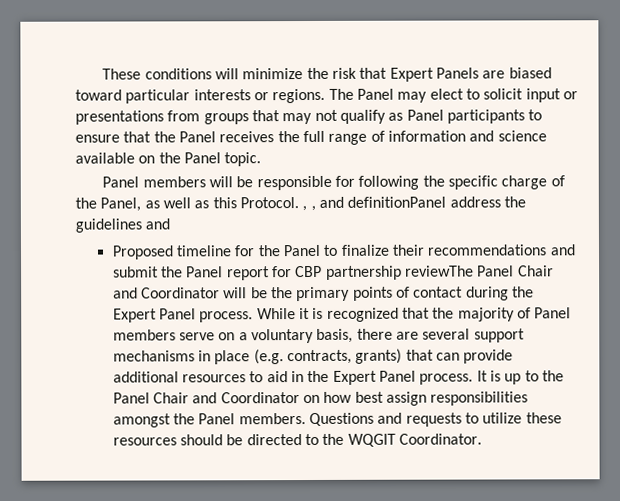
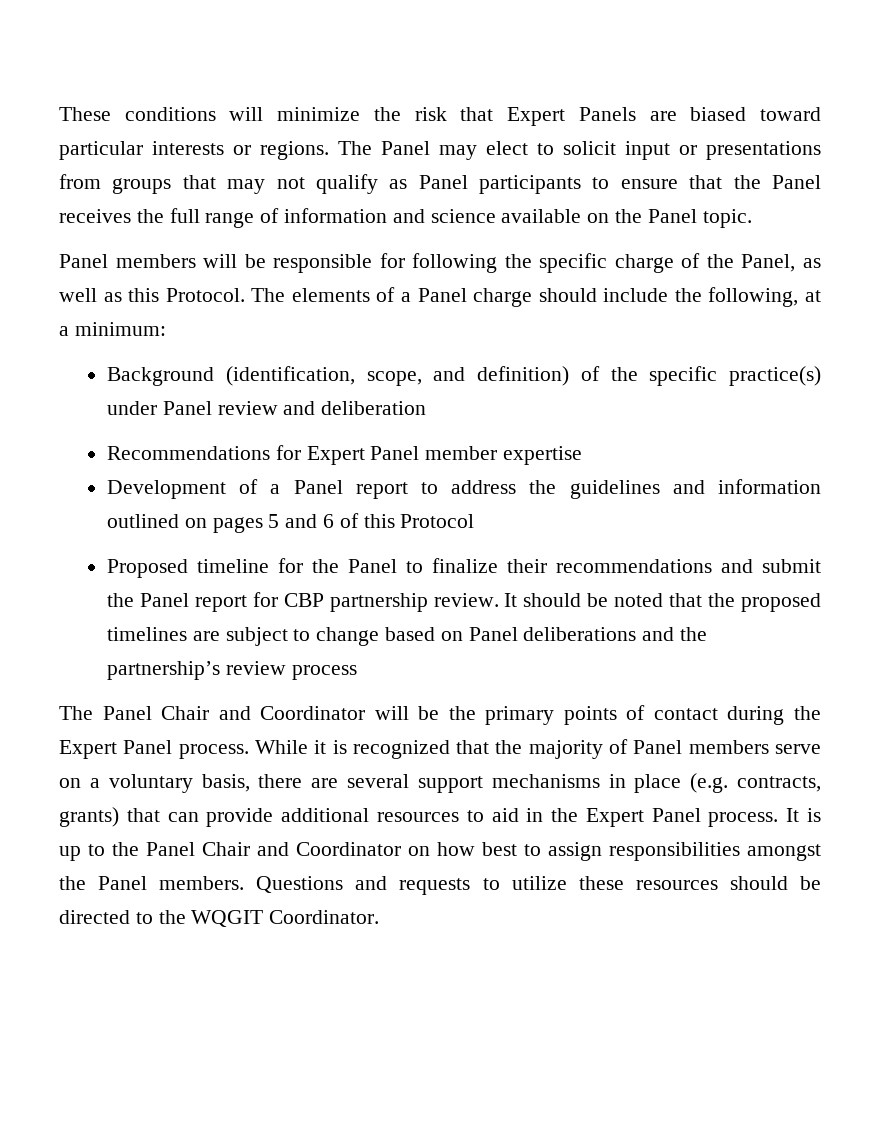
[302,196,526,212] [75,218,171,233] , , and definitionPanel address the guidelines and -> [251,287,821,307] [59,322,166,336] [107,366,822,386] [107,401,427,415] [107,445,583,465] [107,479,821,499] [107,513,475,533] The elements of a Panel charge should include the following, at a minimum: // Background (identification, scope, and definition) of the specific practice(s) under Panel review and deliberation // Recommendations for Expert Panel member expertise // Development of a Panel report to address the guidelines and information outlined on pages 5 and 6 of this Protocol
[404,265,474,277] reviewThe -> [433,593,821,612] [107,627,708,646] [107,661,357,680] [59,706,93,720] review. It should be noted that the proposed timelines are subject to change based on Panel deliberations and the partnership’s review process // The
(384, 397) none -> [524,844,541,856] to

